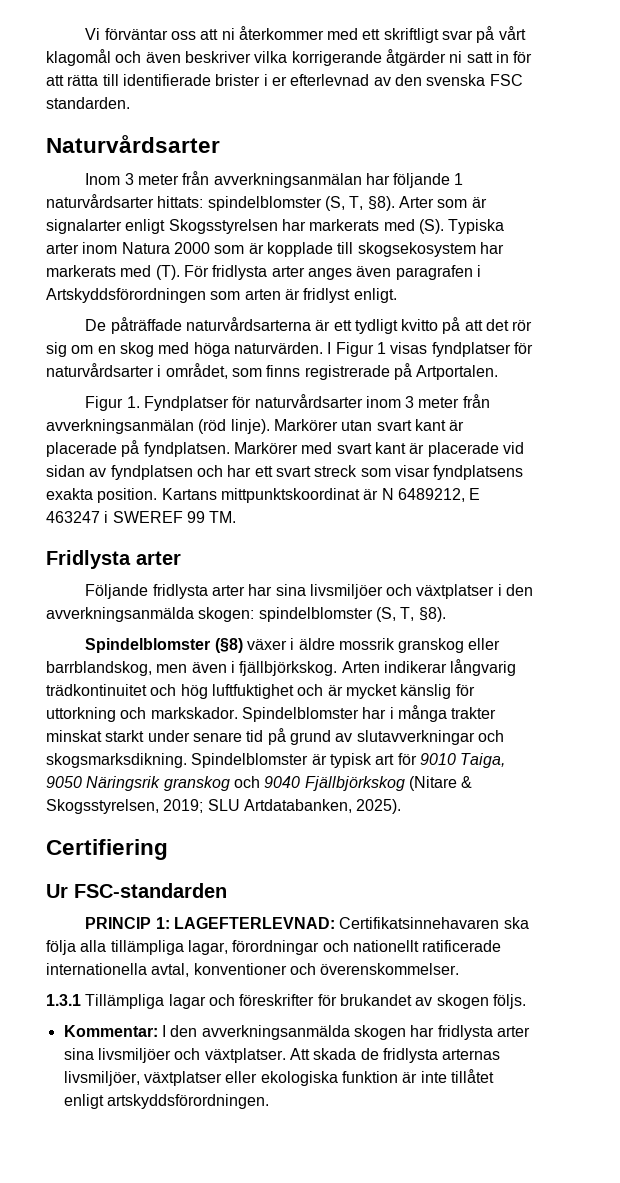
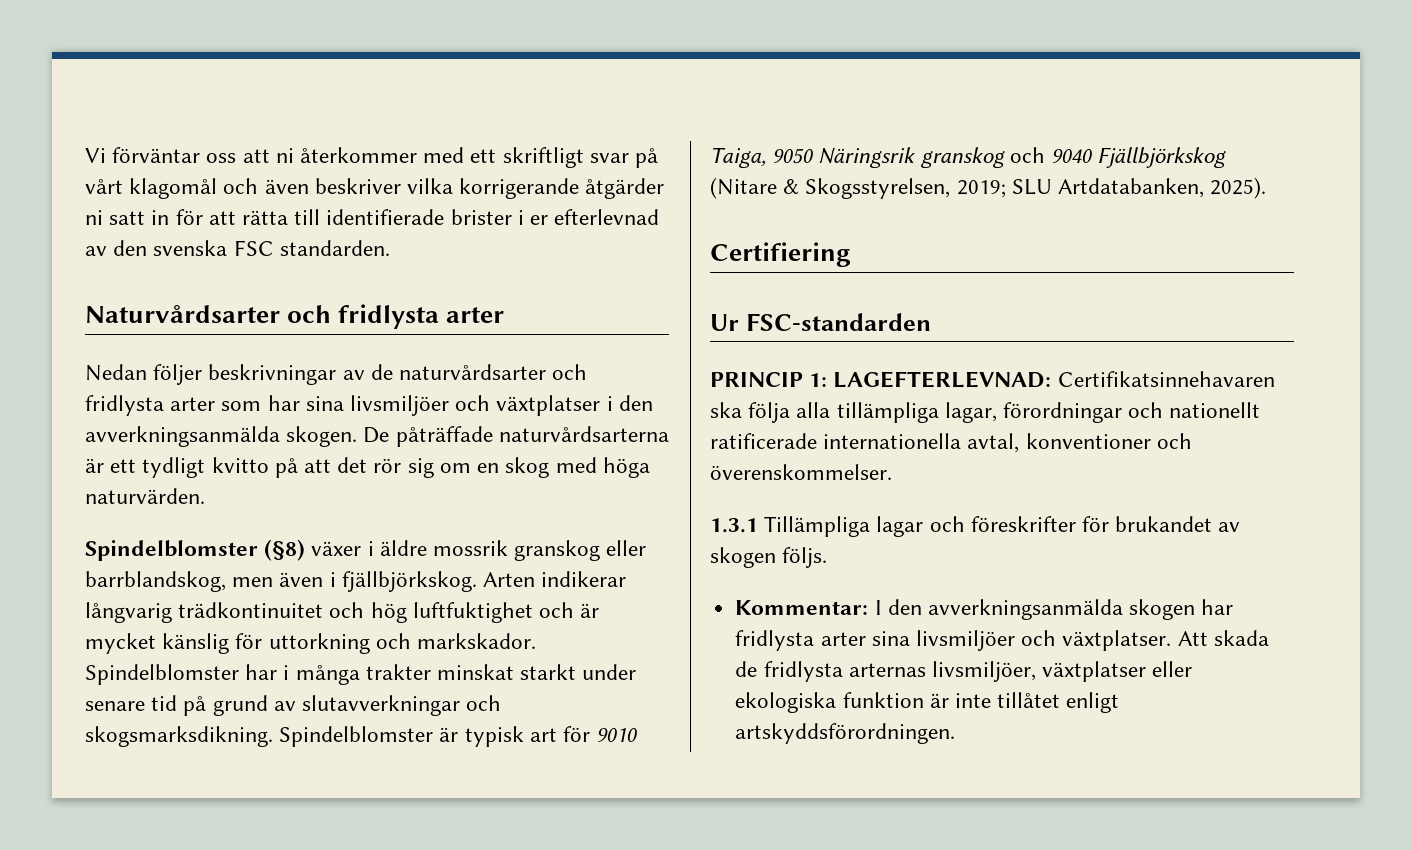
[85,171,464,188] [46,194,487,211] [46,219,505,234] [46,242,504,257] [46,265,481,280] [46,288,397,303] // Inom 3 meter från avverkningsanmälan har följande 1 naturvårdsarter hittats: spindelblomster (S, T, §8). Arter som är signalarter enligt Skogsstyrelsen har markerats med (S). Typiska arter inom Natura 2000 som är kopplade till skogsekosystem har markerats med (T). För fridlysta arter anges även paragrafen i Artskyddsförordningen som arten är fridlyst enligt. // -> [287,304,505,329] [85,364,588,385] [85,395,653,416] [85,426,358,447] och fridlysta arter // Nedan följer beskrivningar av de naturvårdsarter och fridlysta arter som har sina livsmiljöer och växtplatser i den avverkningsanmälda skogen.
[327,342,533,357] [46,363,499,380] [85,394,490,411] [46,419,465,434] [46,440,524,457] [46,465,524,480] [46,488,481,503] [46,511,237,523] [46,550,181,569] [85,584,534,599] [46,607,446,622] I Figur 1 visas fyndplatser för naturvårdsarter i området, som finns registrerade på Artportalen. // Figur 1. Fyndplatser för naturvårdsarter inom 3 meter från avverkningsanmälan (röd linje). Markörer utan svart kant är placerade på fyndplatsen. Markörer med svart kant är placerade vid sidan av fyndplatsen och har ett svart streck som visar fyndplatsens exakta position. Kartans mittpunktskoordinat är N 6489212, E 463247 i SWEREF 99 TM. // Fridlysta arter // Följande fridlysta arter har sina livsmiljöer och växtplatser i den avverkningsanmälda skogen: spindelblomster (S, T, §8). -> (205, 496) none

